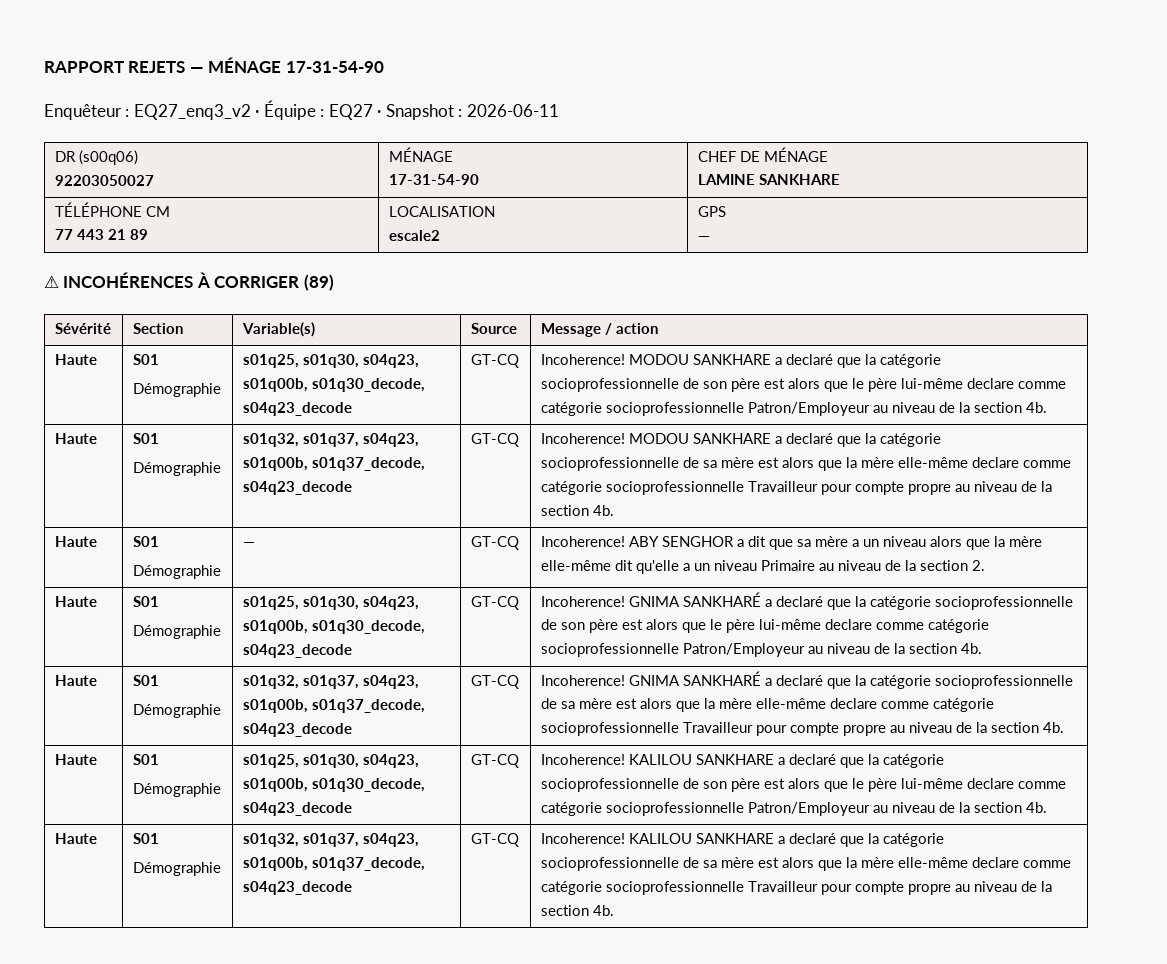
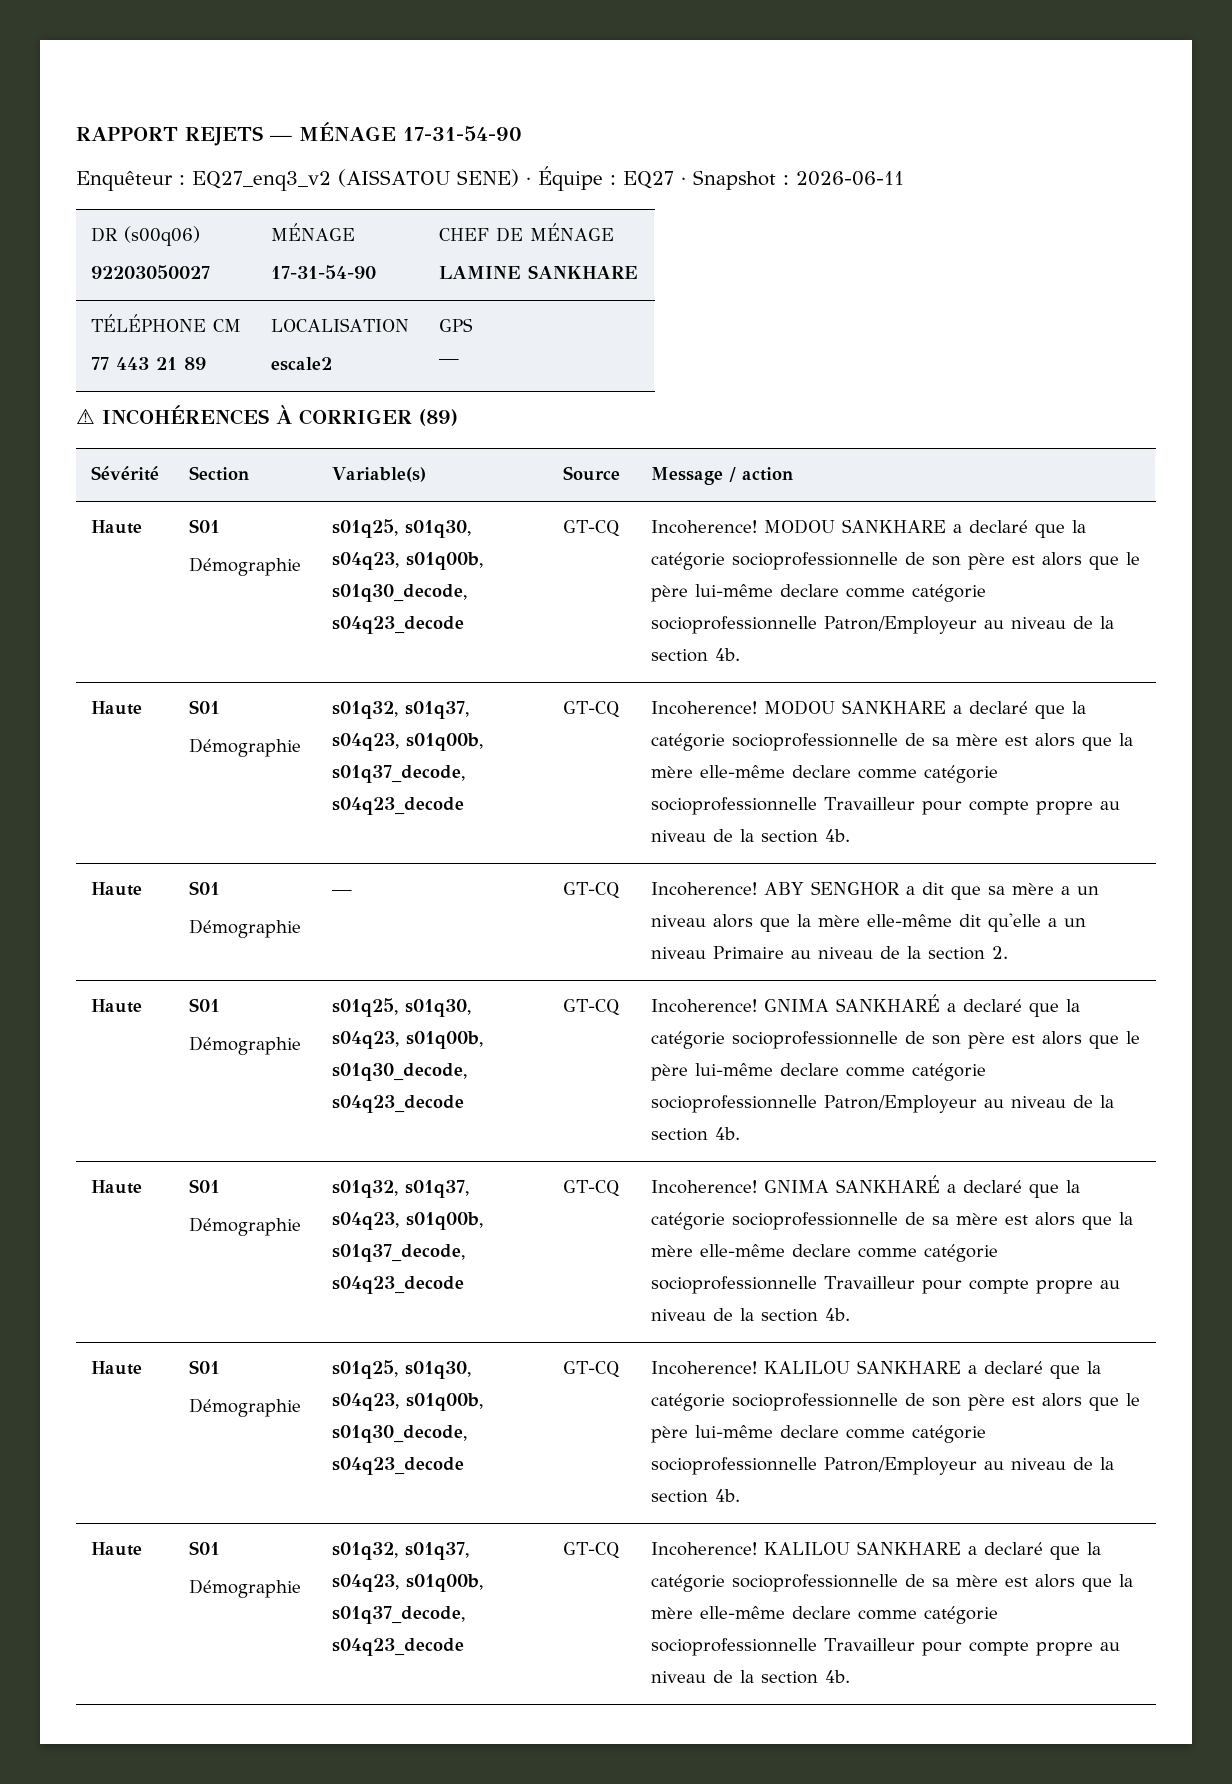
(251, 112) none -> [338,169,519,187] (AISSATOU SENE)

